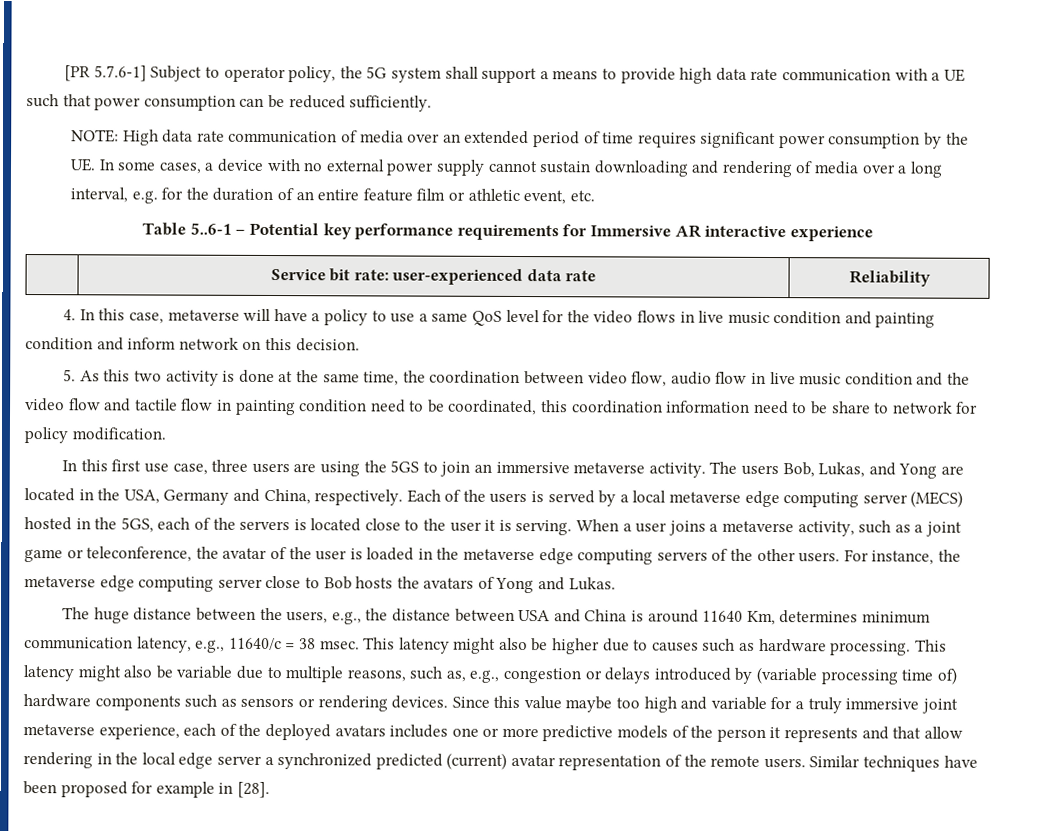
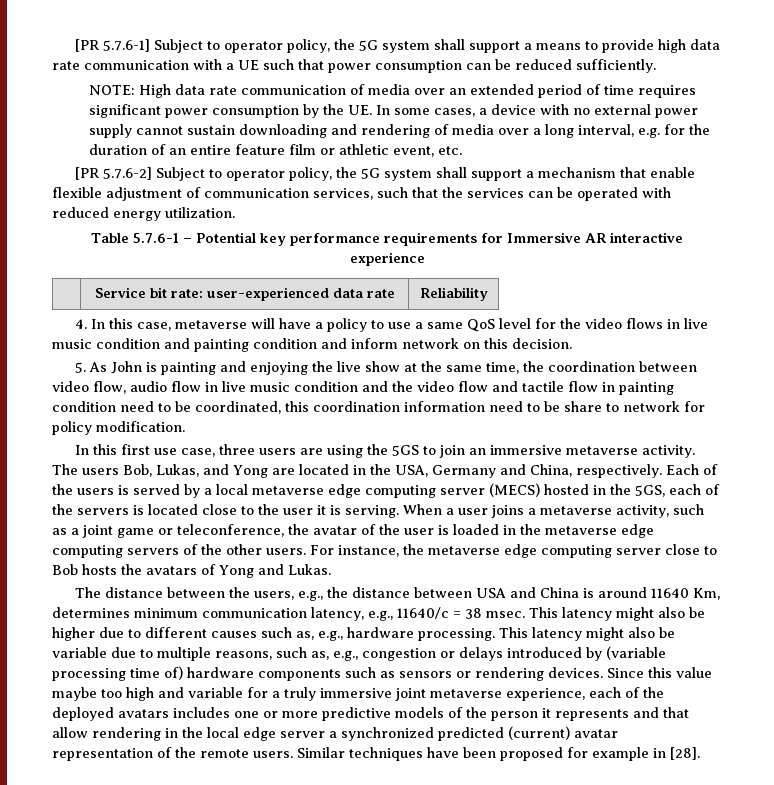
(595, 196) none -> [75,167,696,181] [52,187,671,201] [52,207,235,221] // [PR 5.7.6-2] Subject to operator policy, the 5G system shall support a mechanism that enable flexible adjustment of communication services, such that the services can be operated with reduced energy utilization.
[189,222,232,235] 5..6-1 -> [132,233,179,243] 5.7.6-1
[103,369,275,386] this two activity is done -> [111,361,401,375] John is painting and enjoying the live show
[93,607,130,624] huge -> (102, 592) none
(649, 645) none -> [145,627,207,638] different
[739,642,756,651] as -> [296,631,343,641] as, e.g.,

